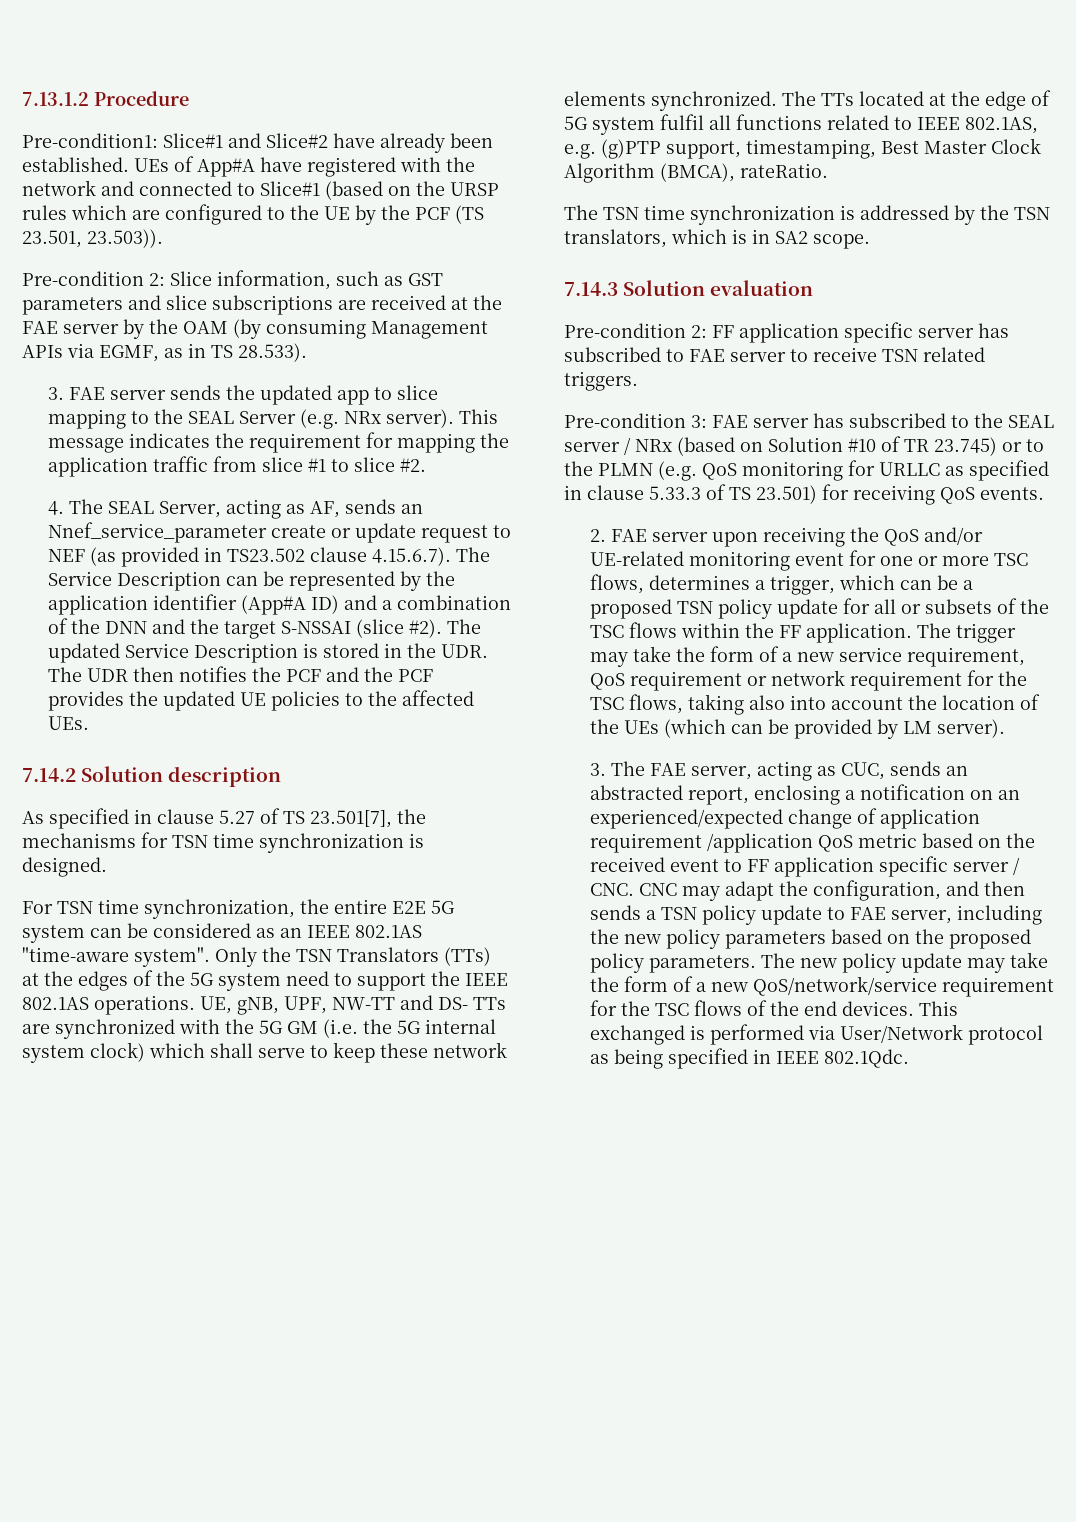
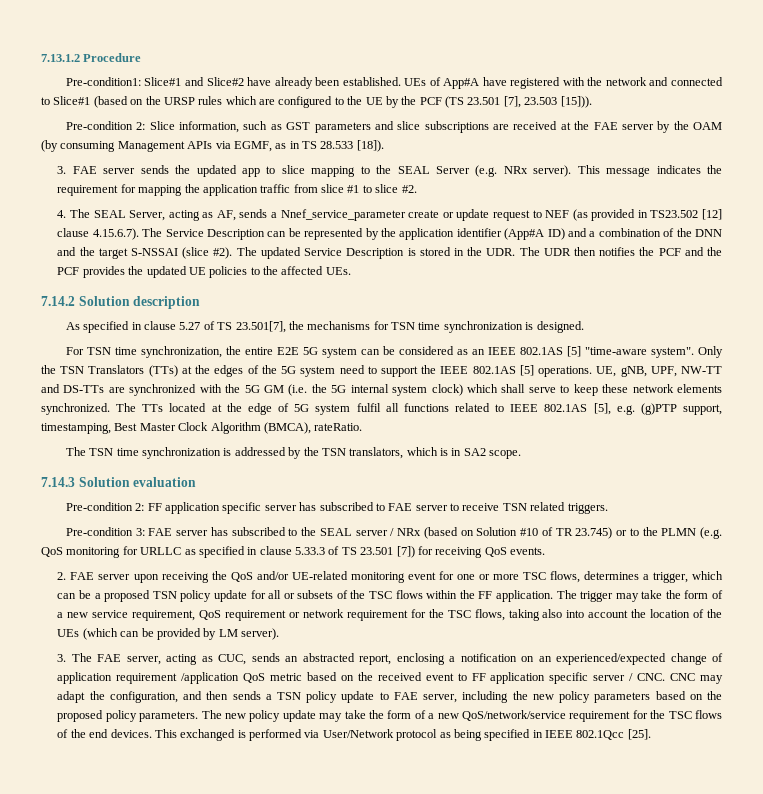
[22,229,163,248] 23.501, 23.503)). -> [467,96,592,108] 23.501 [7], 23.503 [15])).
[238,343,307,362] 28.533). -> [320,140,384,152] 28.533 [18]).
[400,504,423,514] an -> [271,212,278,218] a
(305, 555) none -> [702,209,723,220] [12]
(422, 931) none -> [566,346,581,357] [5]
(89, 1003) none -> [519,365,534,376] [5]
[438,997,506,1010] DS- TTs -> [63,385,105,393] DS-TTs
[965,117,1038,134] 802.1AS, -> [544,403,611,415] 802.1AS [5],
[756,485,817,504] 23.501) -> [360,546,415,558] 23.501 [7])
[823,1049,909,1068] 802.1Qdc. -> [576,729,651,740] 802.1Qcc [25].

